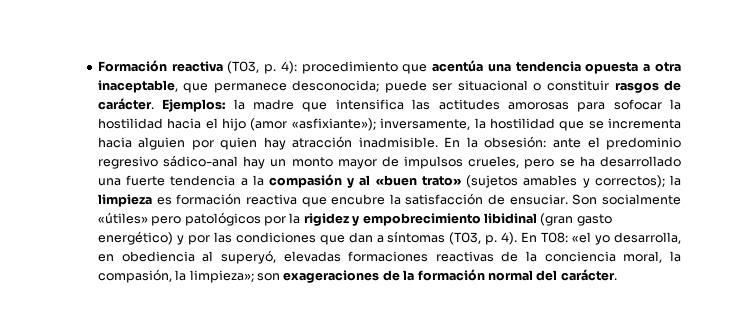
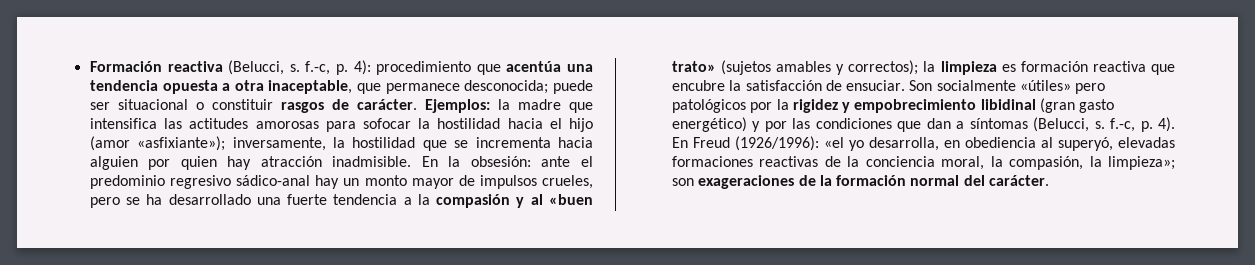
[227,61,260,74] (T03, -> [228,60,331,75] (Belucci, s. f.-c,
[449,232,482,245] (T03, -> [1033,117,1136,132] (Belucci, s. f.-c,
[541,232,569,243] T08: -> [692,136,819,151] Freud (1926/1996):

